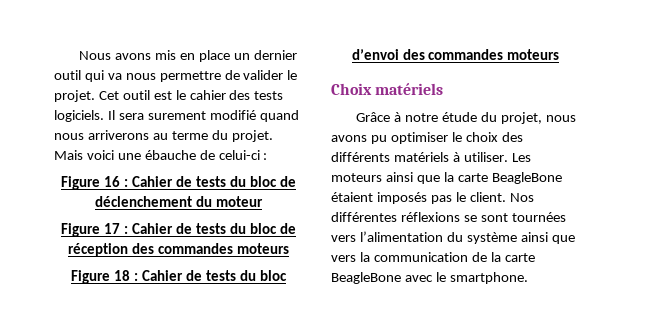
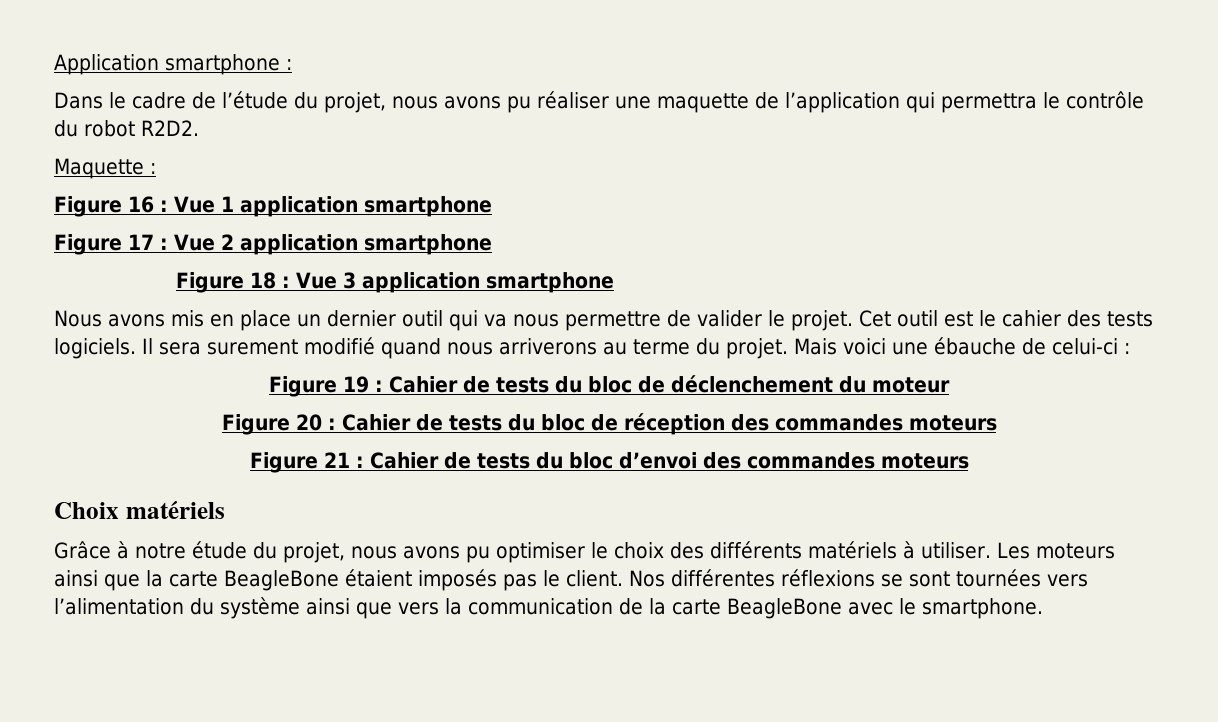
(79, 55) none -> [54,54,292,75] [54,91,1144,113] [54,120,199,137] [54,158,156,179] [54,196,492,217] [54,234,492,255] [175,272,614,293] Application smartphone : // Dans le cadre de l’étude du projet, nous avons pu réaliser une maquette de l’application qui permettra le contrôle du robot R2D2. // Maquette : // Figure 16 : Vue 1 application smartphone // Figure 17 : Vue 2 application smartphone // Figure 18 : Vue 3 application smartphone //
[104,176,121,187] 16 -> [343,376,369,393] 19
[104,223,121,234] 17 -> [295,414,322,431] 20
[114,270,131,281] 18 -> [323,452,350,468] 21

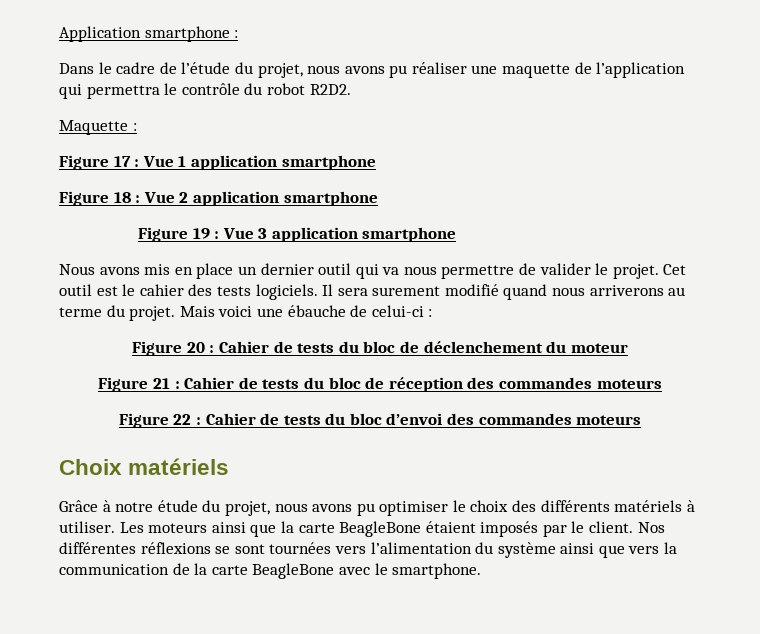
[128,196,154,213] 16 -> [113,156,131,167] 17
[128,234,154,250] 17 -> [113,192,131,203] 18
[249,272,276,289] 18 -> [192,228,210,239] 19
[343,376,369,393] 19 -> [186,342,205,353] 20
[295,414,322,431] 20 -> [153,378,171,389] 21
[323,452,350,468] 21 -> [173,414,192,425] 22
[503,574,537,591] pas -> [542,524,567,537] par

